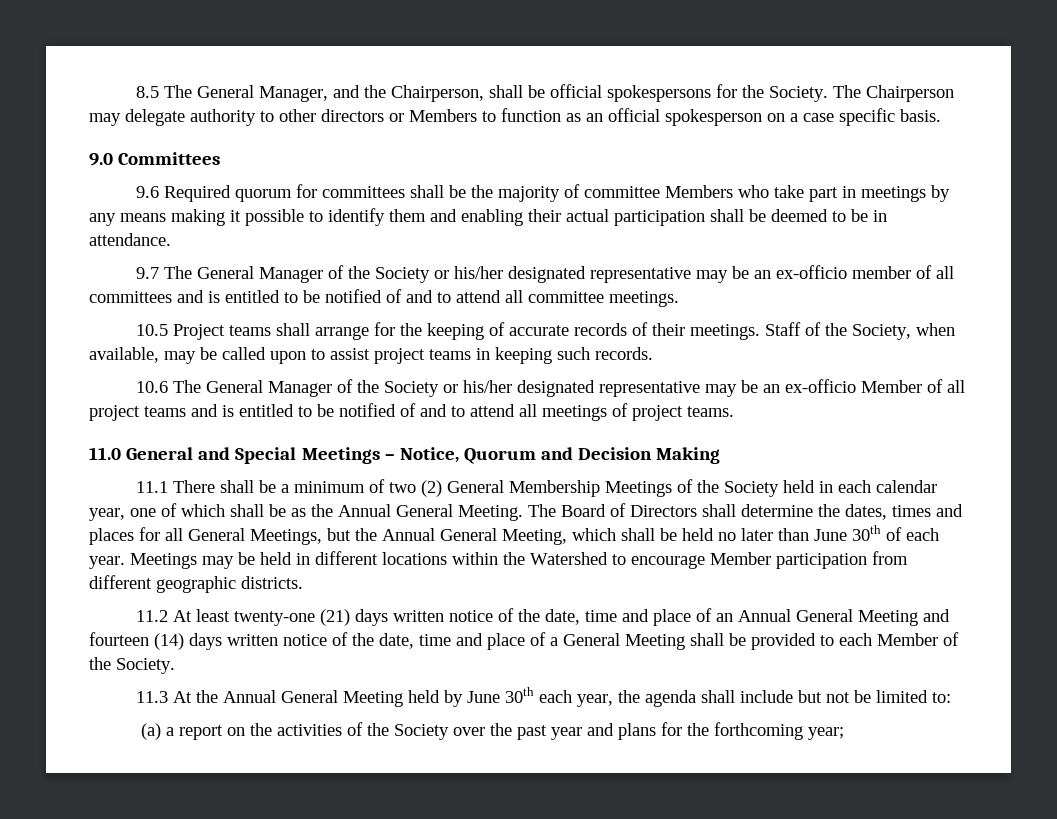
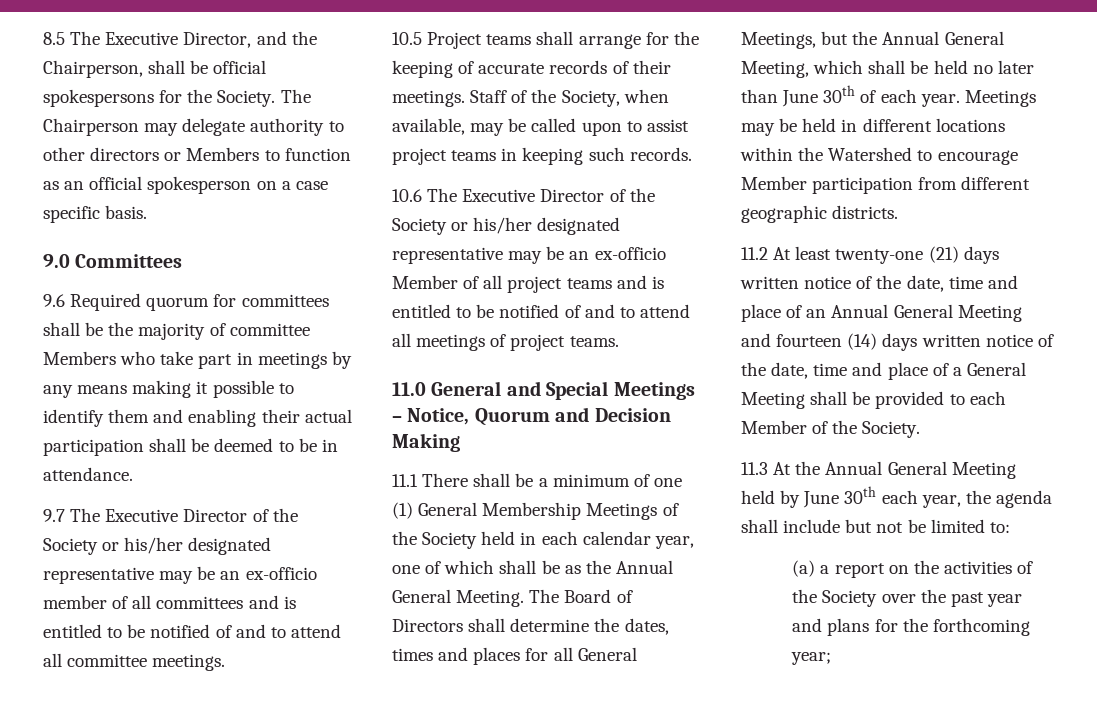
[197,85,329,102] General Manager, -> [105,32,252,48] Executive Director,
[197,266,324,283] General Manager -> [105,509,248,522] Executive Director
[206,380,333,397] General Manager -> [462,189,605,202] Executive Director
[389,480,443,497] two (2) -> [653,478,682,487] [392,502,413,519] one (1)

